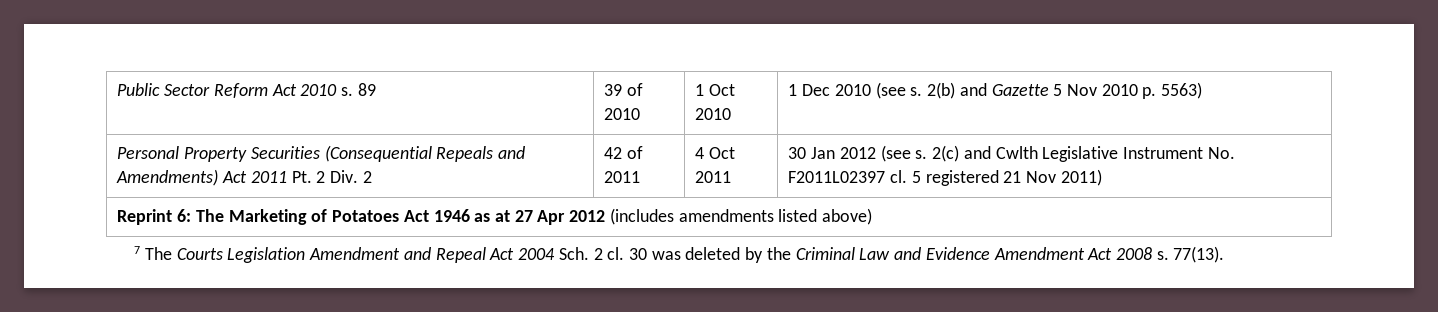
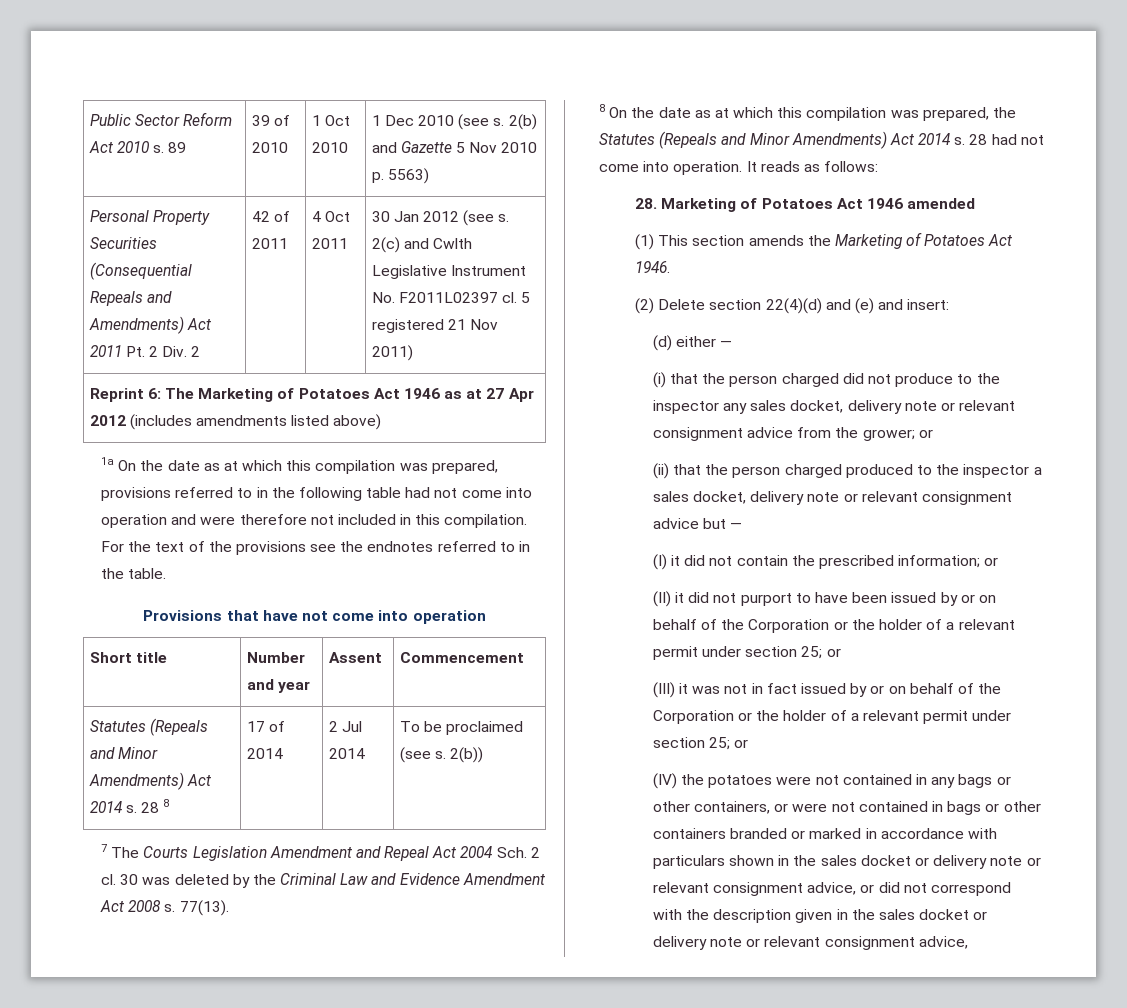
(873, 216) none -> [100,457,498,474] [100,487,532,501] [100,514,528,528] [100,541,531,555] [100,568,167,579] [143,610,486,624] [89,652,167,663] [246,652,305,663] [246,679,310,693] [328,652,382,663] [399,652,524,663] [89,718,208,736] [89,747,158,759] [88,772,211,790] [89,799,170,813] [246,721,285,732] [246,748,283,759] [328,721,362,732] [328,748,365,759] [399,721,523,735] [399,747,483,763] // 1a On the date as at which this compilation was prepared, provisions referred to in the following table had not come into operation and were therefore not included in this compilation. For the text of the provisions see the endnotes referred to in the table. // Provisions that have not come into operation // Short title | Number and year | Assent | Commencement // Statutes (Repeals and Minor Amendments) Act 2014 s. 28 8 | 17 of 2014 | 2 Jul 2014 | To be proclaimed (see s. 2(b))
(1225, 254) none -> [598,104,1017,121] [598,131,1044,149] [598,161,879,175] [634,198,976,212] [634,232,1013,250] [634,261,670,273] [634,298,950,314] [652,335,733,351] [652,372,1000,388] [652,400,1016,414] [652,427,933,441] [652,463,1042,479] [652,491,1013,505] [652,518,743,529] [652,554,999,570] [652,591,996,607] [652,619,1015,633] [652,646,841,660] [652,682,1002,698] [652,710,1012,724] [652,737,749,750] [652,773,1011,789] [652,801,1041,815] [652,828,998,839] [652,855,1041,869] [652,882,1012,896] [652,909,988,923] [652,936,968,950] // 8 On the date as at which this compilation was prepared, the Statutes (Repeals and Minor Amendments) Act 2014 s. 28 had not come into operation. It reads as follows: // 28. Marketing of Potatoes Act 1946 amended // (1) This section amends the Marketing of Potatoes Act 1946. // (2) Delete section 22(4)(d) and (e) and insert: // (d) either — // (i) that the person charged did not produce to the inspector any sales docket, delivery note or relevant consignment advice from the grower; or // (ii) that the person charged produced to the inspector a sales docket, delivery note or relevant consignment advice but — // (I) it did not contain the prescribed information; or // (II) it did not purport to have been issued by or on behalf of the Corporation or the holder of a relevant permit under section 25; or // (III) it was not in fact issued by or on behalf of the Corporation or the holder of a relevant permit under section 25; or // (IV) the potatoes were not contained in any bags or other containers, or were not contained in bags or other containers branded or marked in accordance with particulars shown in the sales docket or delivery note or relevant consignment advice, or did not correspond with the description given in the sales docket or delivery note or relevant consignment advice,

